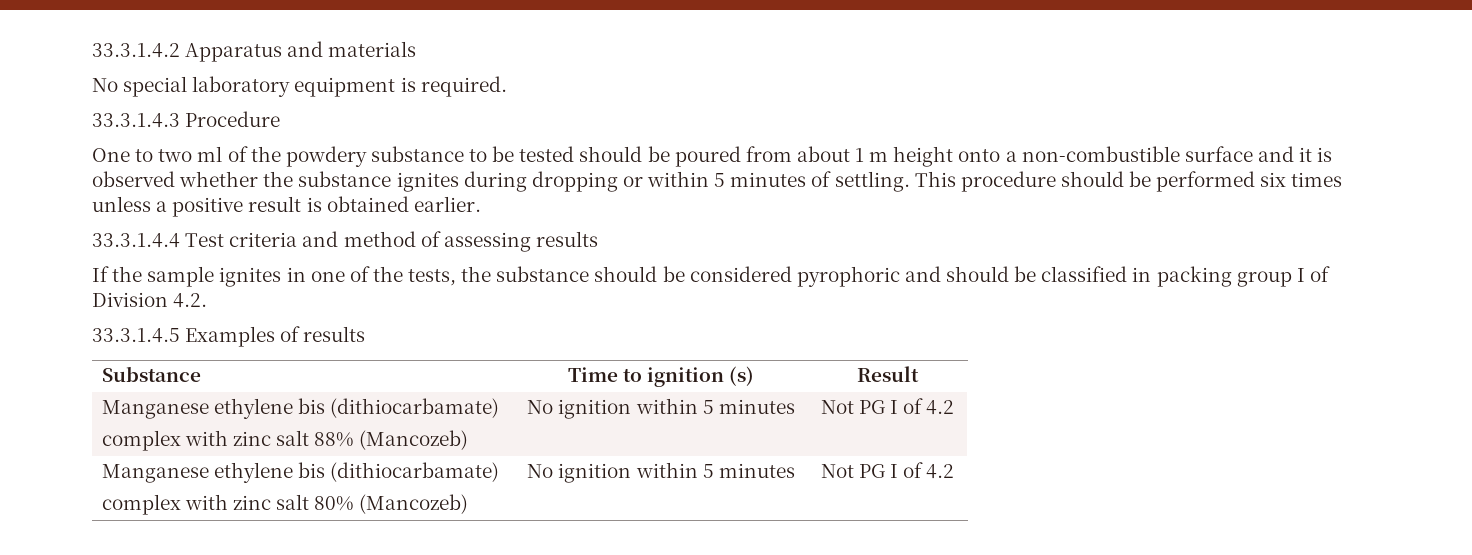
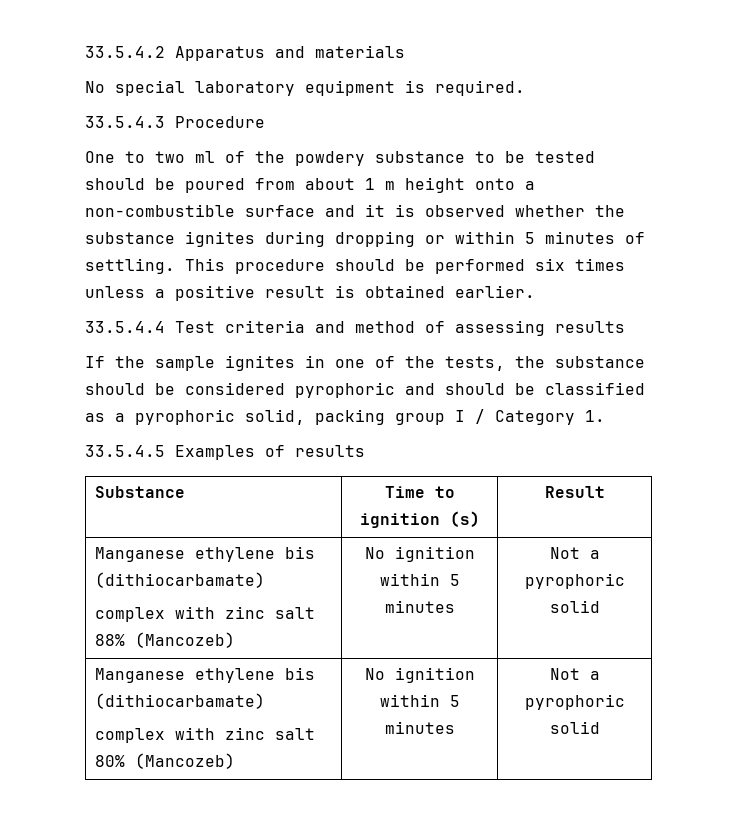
[92,43,180,58] 33.3.1.4.2 -> [85,46,165,58] 33.5.4.2
[92,113,180,128] 33.3.1.4.3 -> [85,116,165,128] 33.5.4.3
[92,233,180,248] 33.3.1.4.4 -> [85,321,165,333] 33.5.4.4
[1132,266,1330,287] [92,292,208,308] [92,328,180,343] in packing group I of Division 4.2. // 33.3.1.4.5 -> [85,409,605,425] [85,445,165,457] as a pyrophoric solid, packing group I / Category 1. // 33.5.4.5
[858,398,955,415] PG I of 4.2 -> [589,550,600,559] [524,573,625,589] [549,600,600,613] a pyrophoric solid
[858,462,955,479] PG I of 4.2 -> [589,671,600,680] [524,694,625,710] [549,721,600,734] a pyrophoric solid

